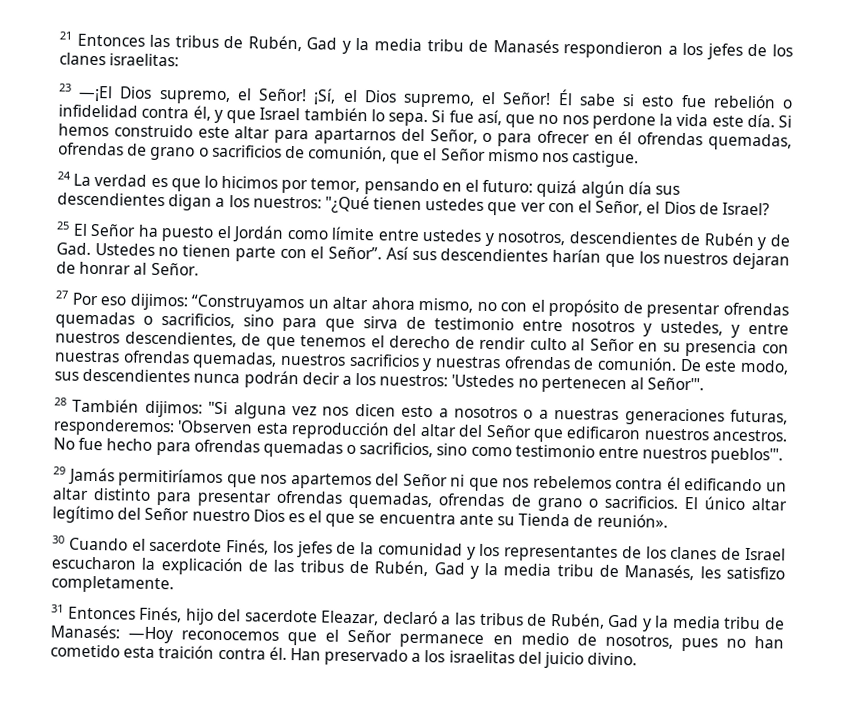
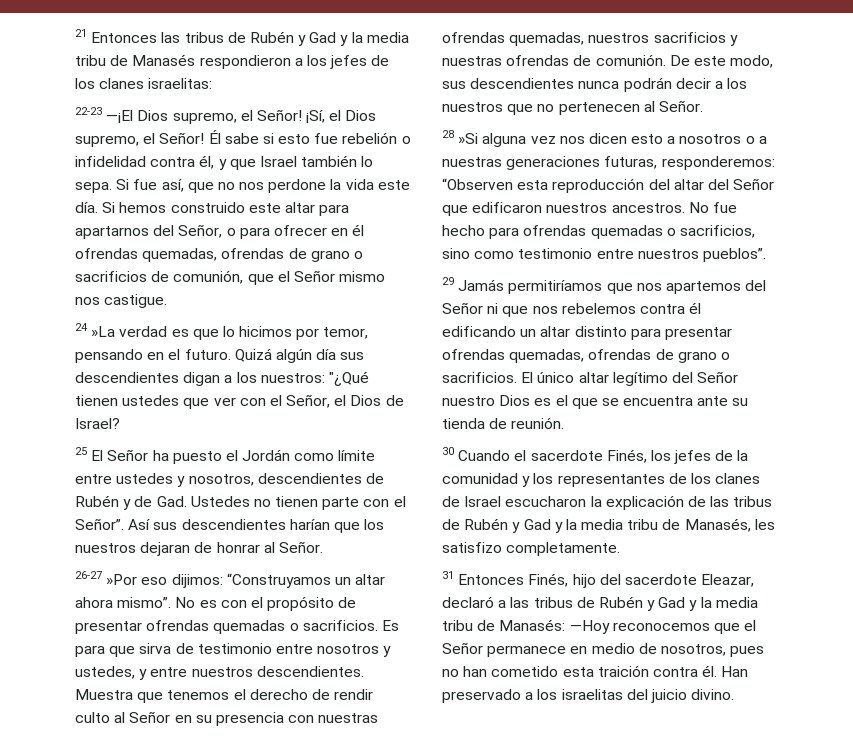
[247,35,302,52] Rubén, -> [249,31,307,46] Rubén y
[59,83,72,92] 23 -> [75,107,102,115] 22-23
[73,173,92,186] La -> [91,326,116,337] »La
[482,179,578,198] futuro: quizá -> [184,348,272,362] futuro. Quizá
[55,290,99,306] 27 Por -> [75,571,138,585] 26-27 »Por
[418,297,497,313] mismo, no -> [117,597,217,608] mismo”. No es
[161,313,274,329] sacrificios, sino -> [302,620,399,631] sacrificios. Es
[124,331,262,348] descendientes, de -> [256,666,364,677] [75,689,133,700] descendientes. Muestra
[379,374,515,388] nuestros: 'Ustedes -> [442,102,534,115] nuestros que
[647,377,705,391] Señor'". -> [658,100,703,112] Señor.
[72,398,229,418] También dijimos: "Si -> [458,133,479,144] »Si
[177,420,254,434] 'Observen -> [442,178,513,190] “Observen
[710,447,784,465] pueblos'". -> [702,248,766,262] pueblos”.
[518,513,668,528] Tienda de reunión». -> [442,417,565,429] tienda de reunión.
[374,560,429,577] Rubén, -> [464,518,521,533] Rubén y
[549,612,605,629] Rubén, -> [598,596,656,611] Rubén y

